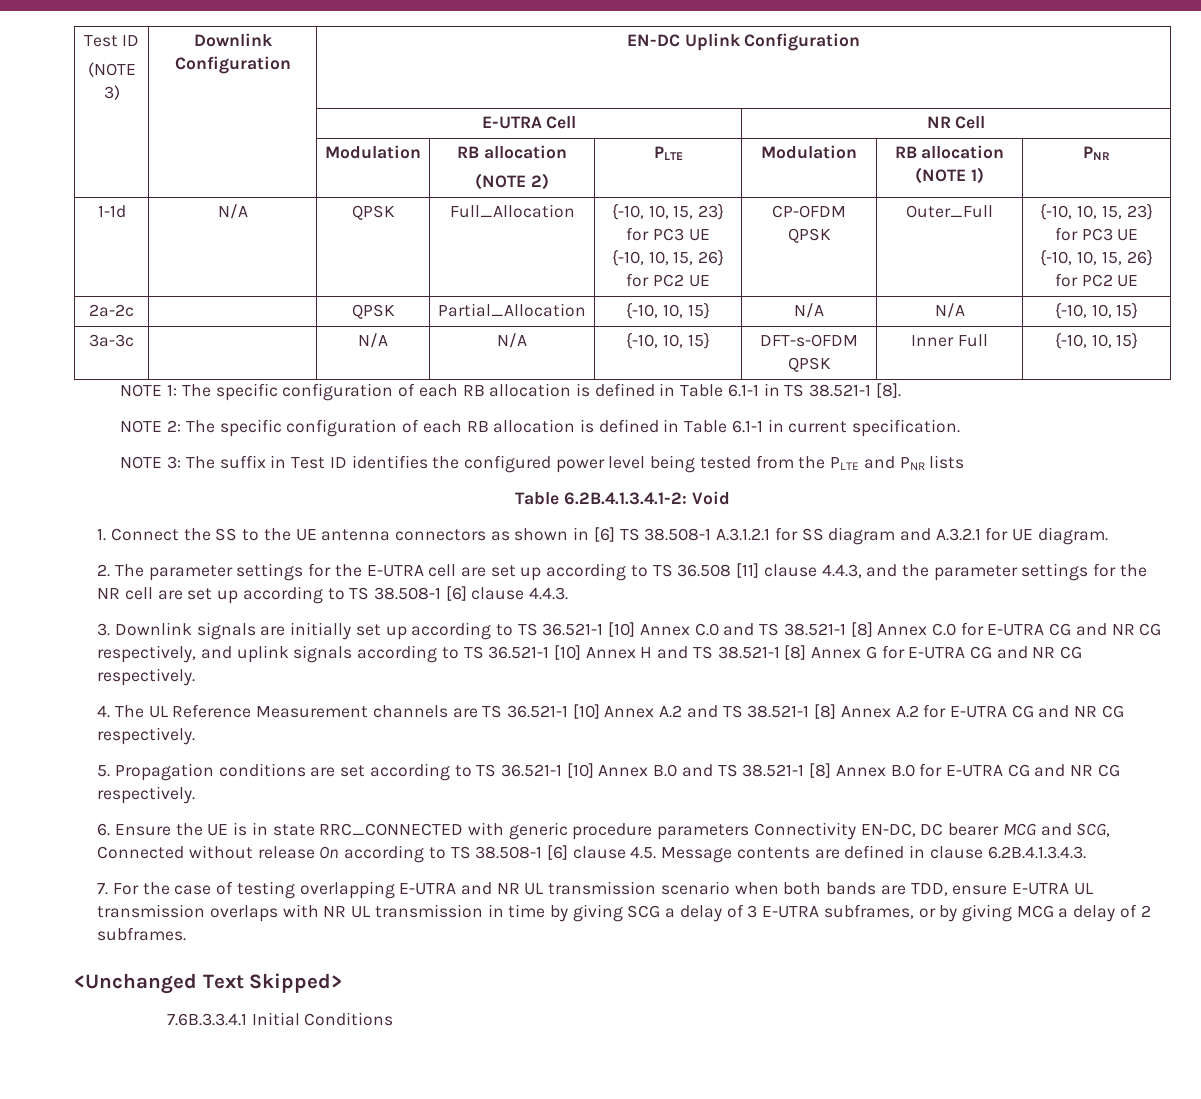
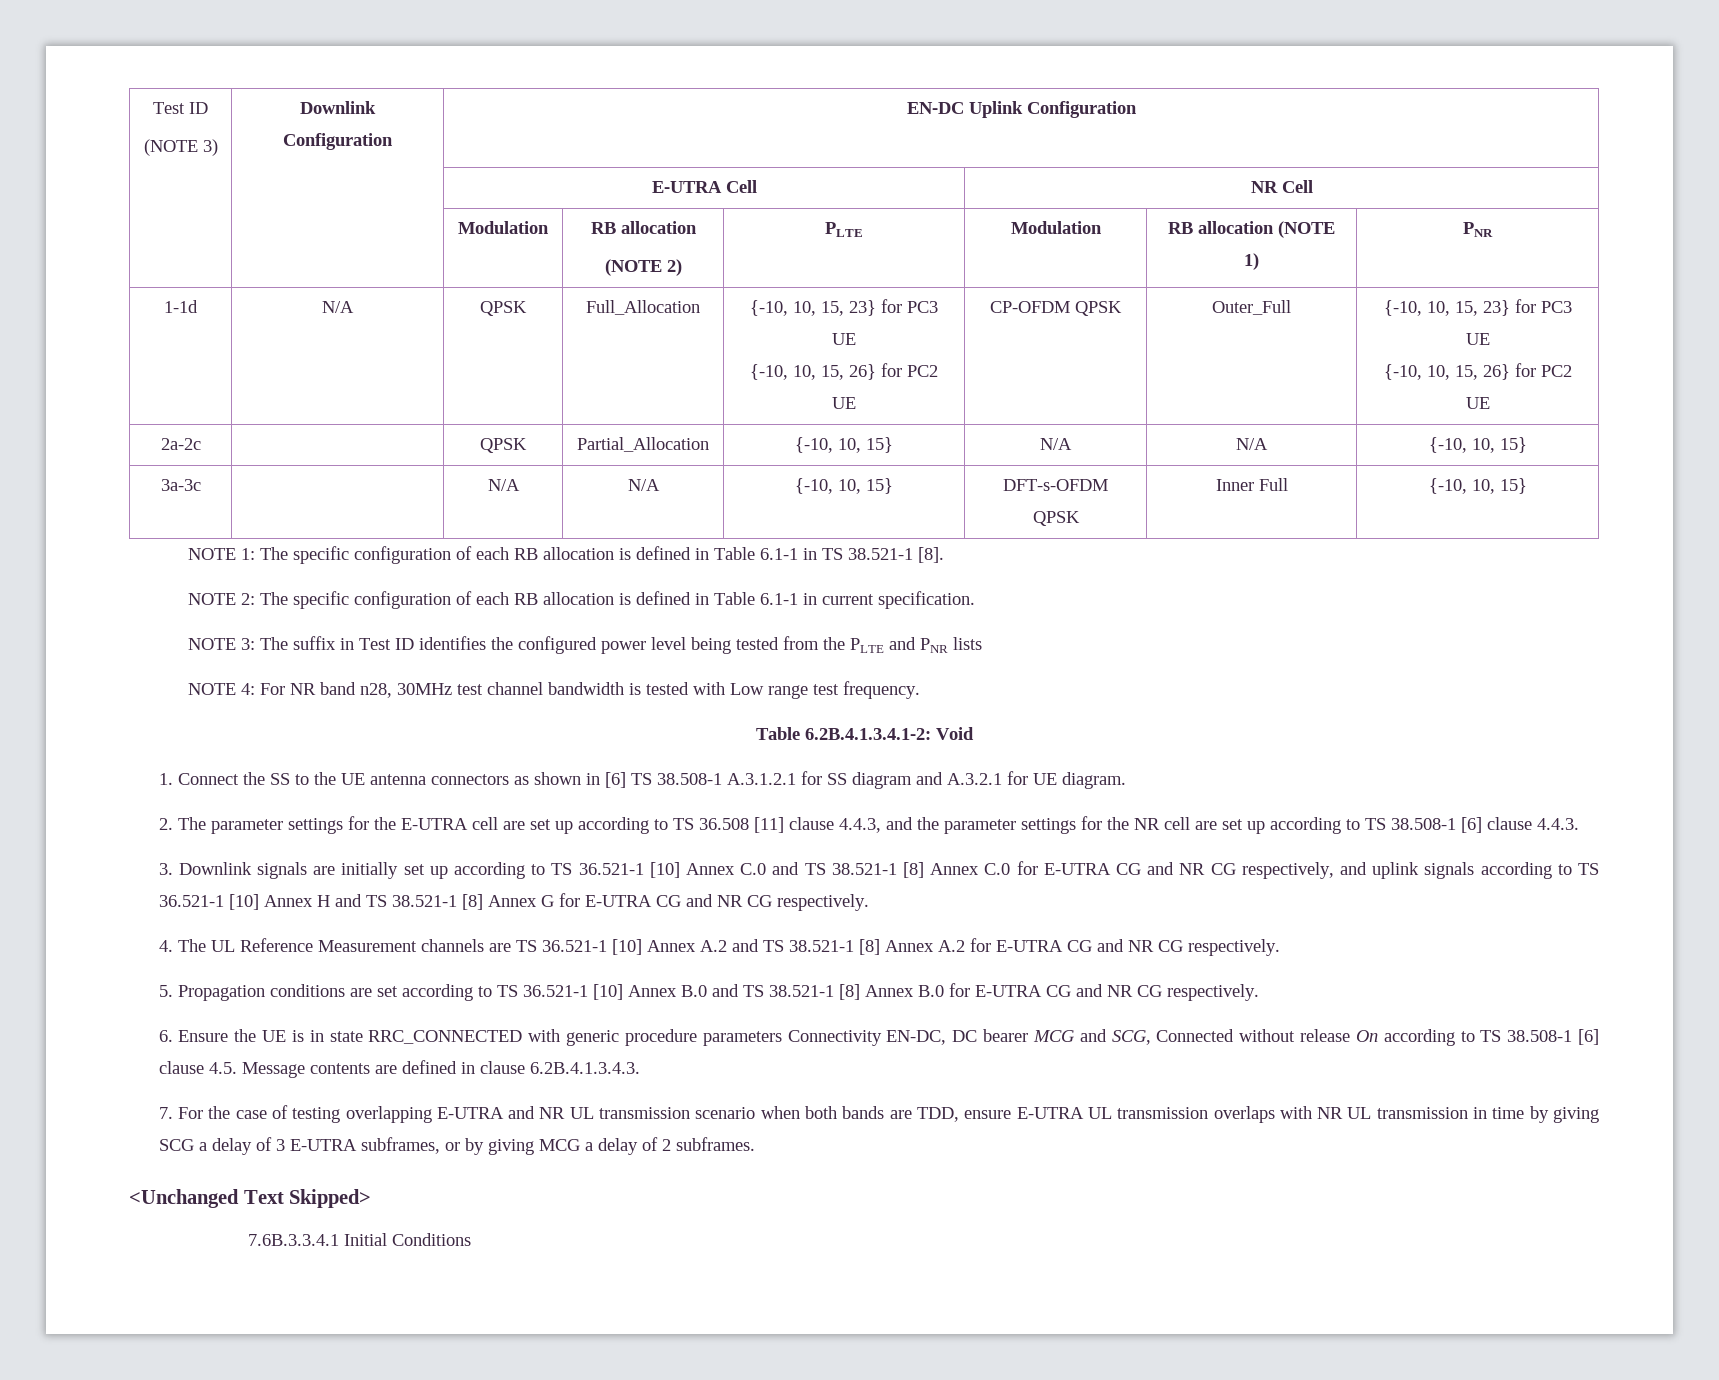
(965, 462) none -> [188,681,921,699] // NOTE 4: For NR band n28, 30MHz test channel bandwidth is tested with Low range test frequency.

